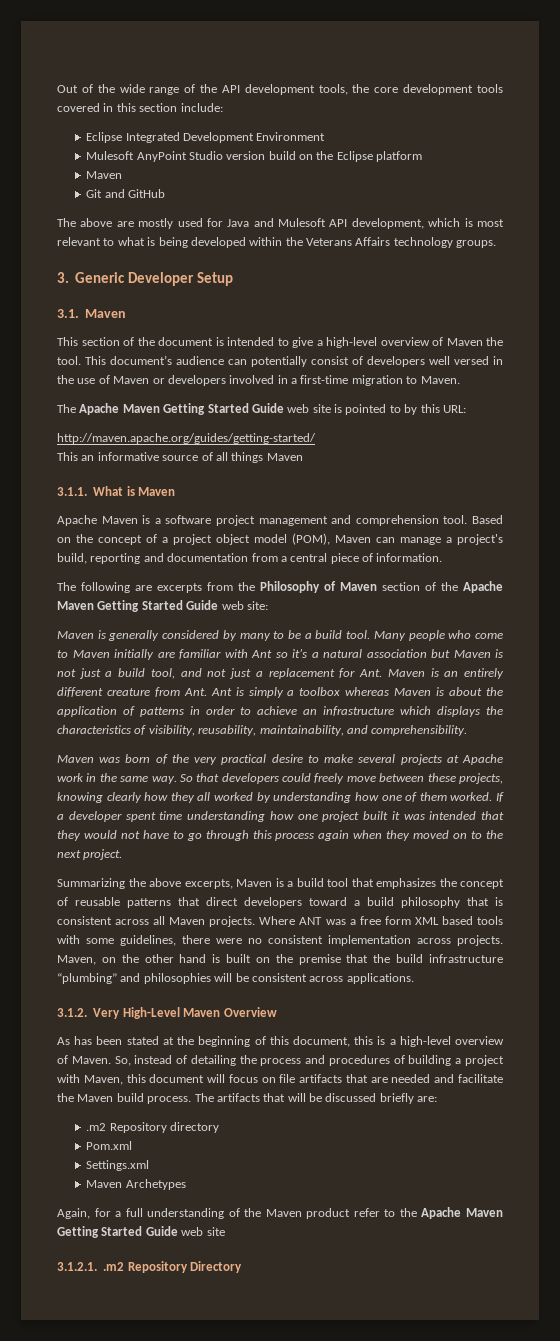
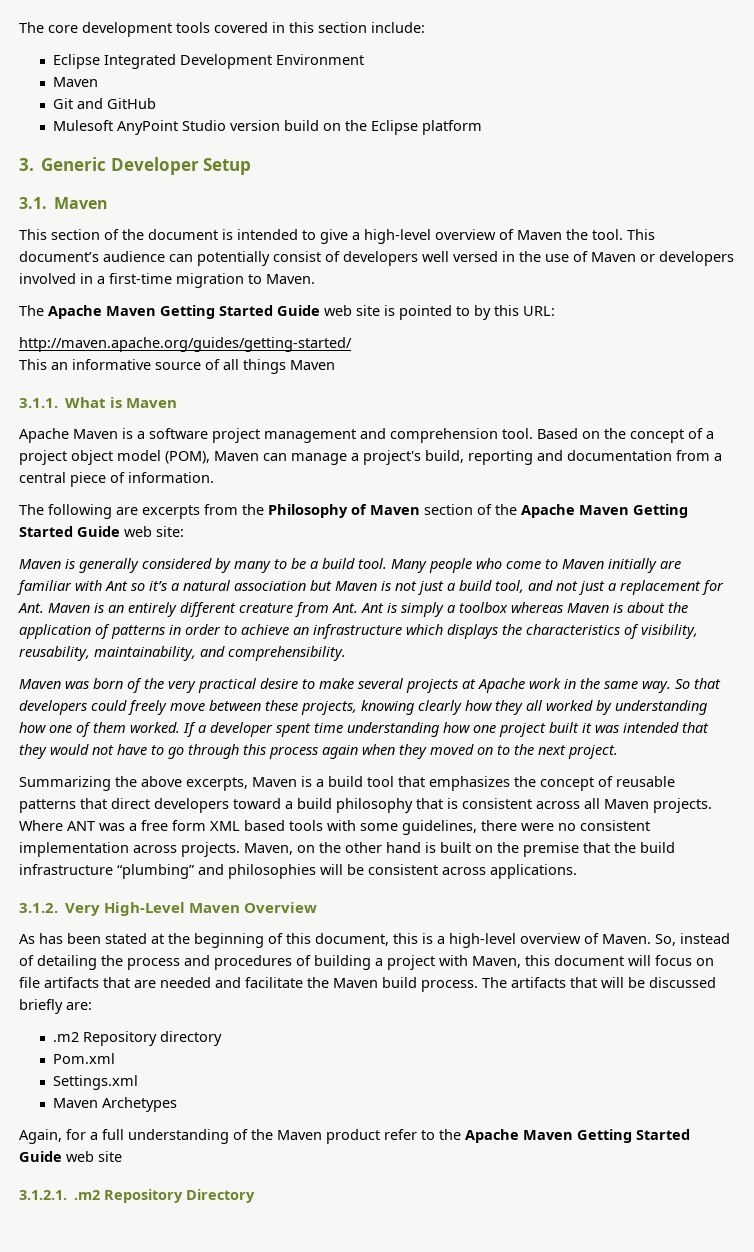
[57,84,370,95] Out of the wide range of the API development tools, the -> [19,22,44,33] The
(326, 136) none -> [53,77,99,87] [53,98,157,109] // Maven // Git and GitHub
[86,171,123,179] [86,189,165,198] [57,218,504,229] [57,237,497,248] // Maven // Git and GitHub // The above are mostly used for Java and Mulesoft API development, which is most relevant to what is being developed within the Veterans Affairs technology groups. -> (483, 127) none

